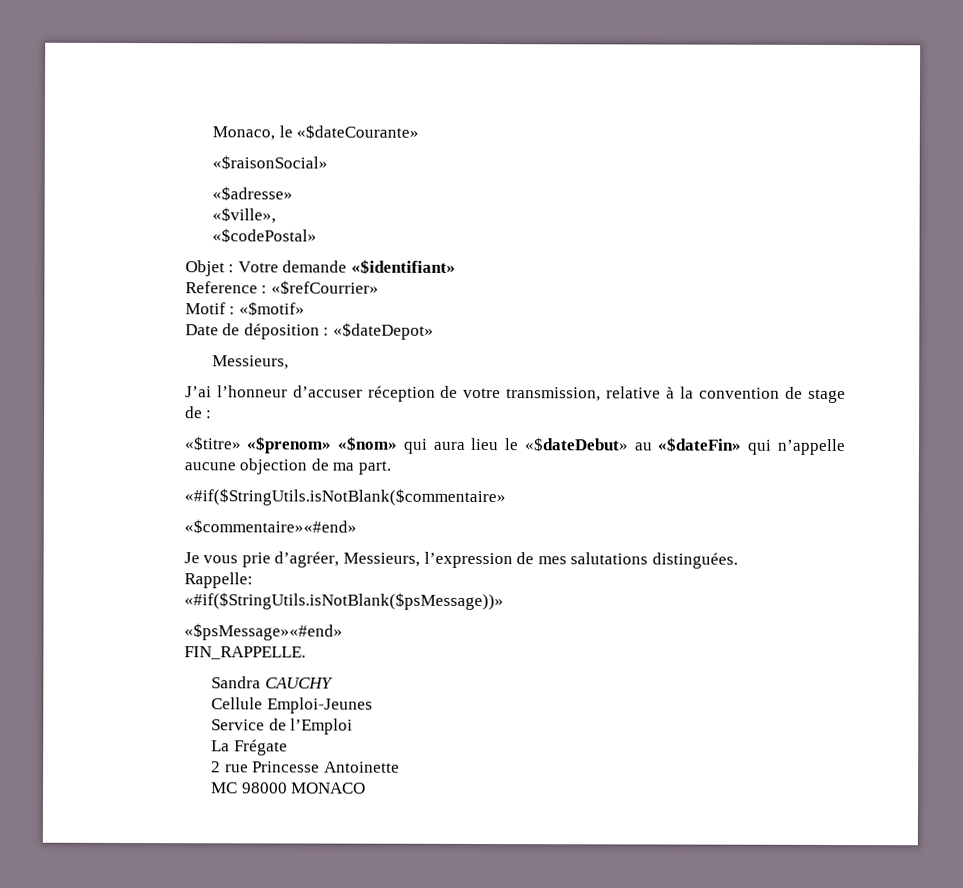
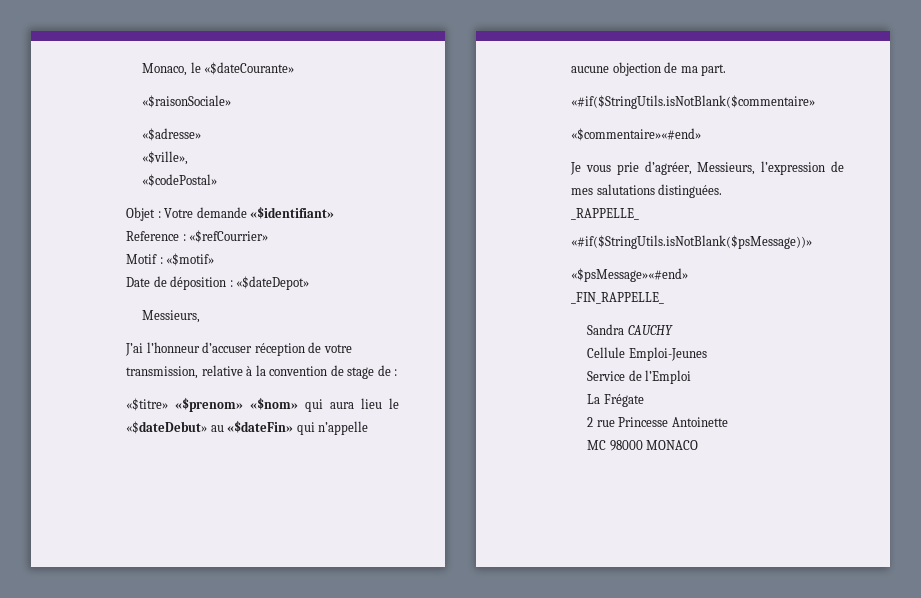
[212,155,329,170] «$raisonSocial» -> [142,95,232,108] «$raisonSociale»
[183,572,253,589] Rappelle: -> [571,208,640,220] _RAPPELLE_
[183,646,306,660] FIN_RAPPELLE. -> [571,292,665,304] _FIN_RAPPELLE_

